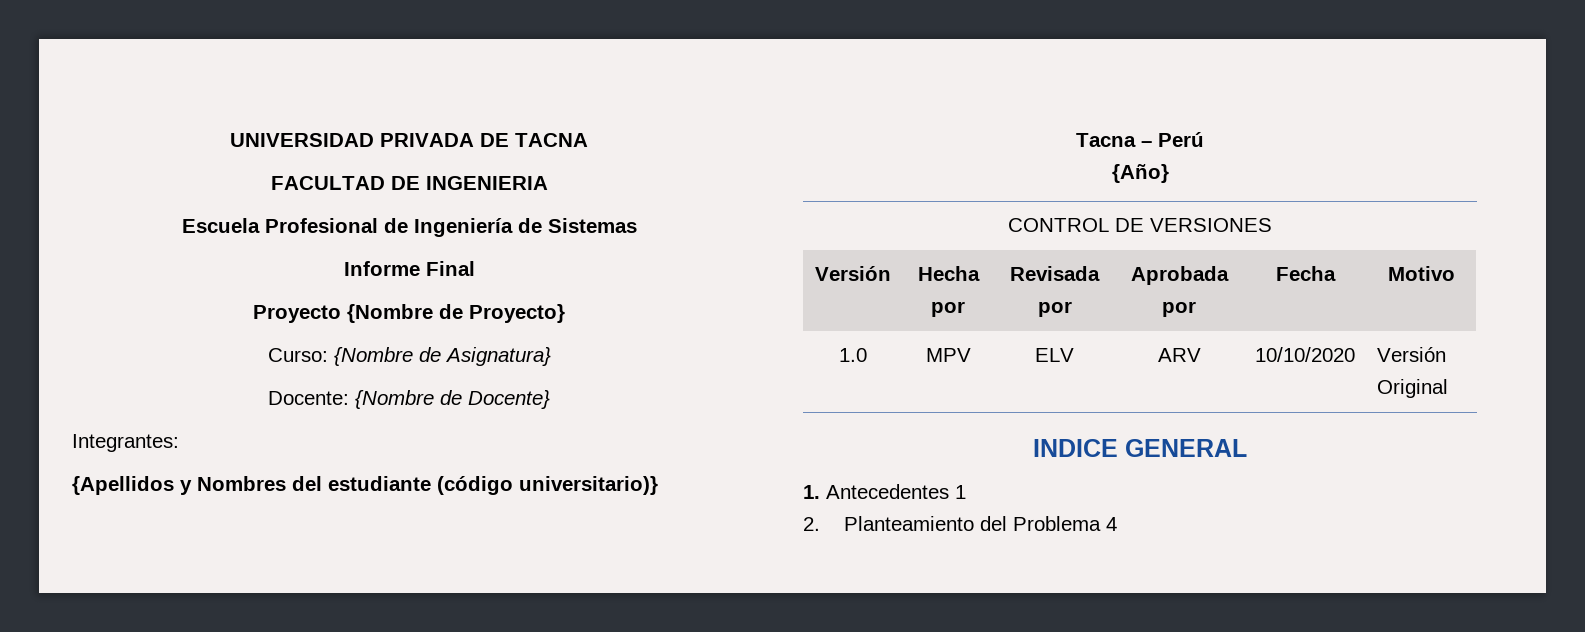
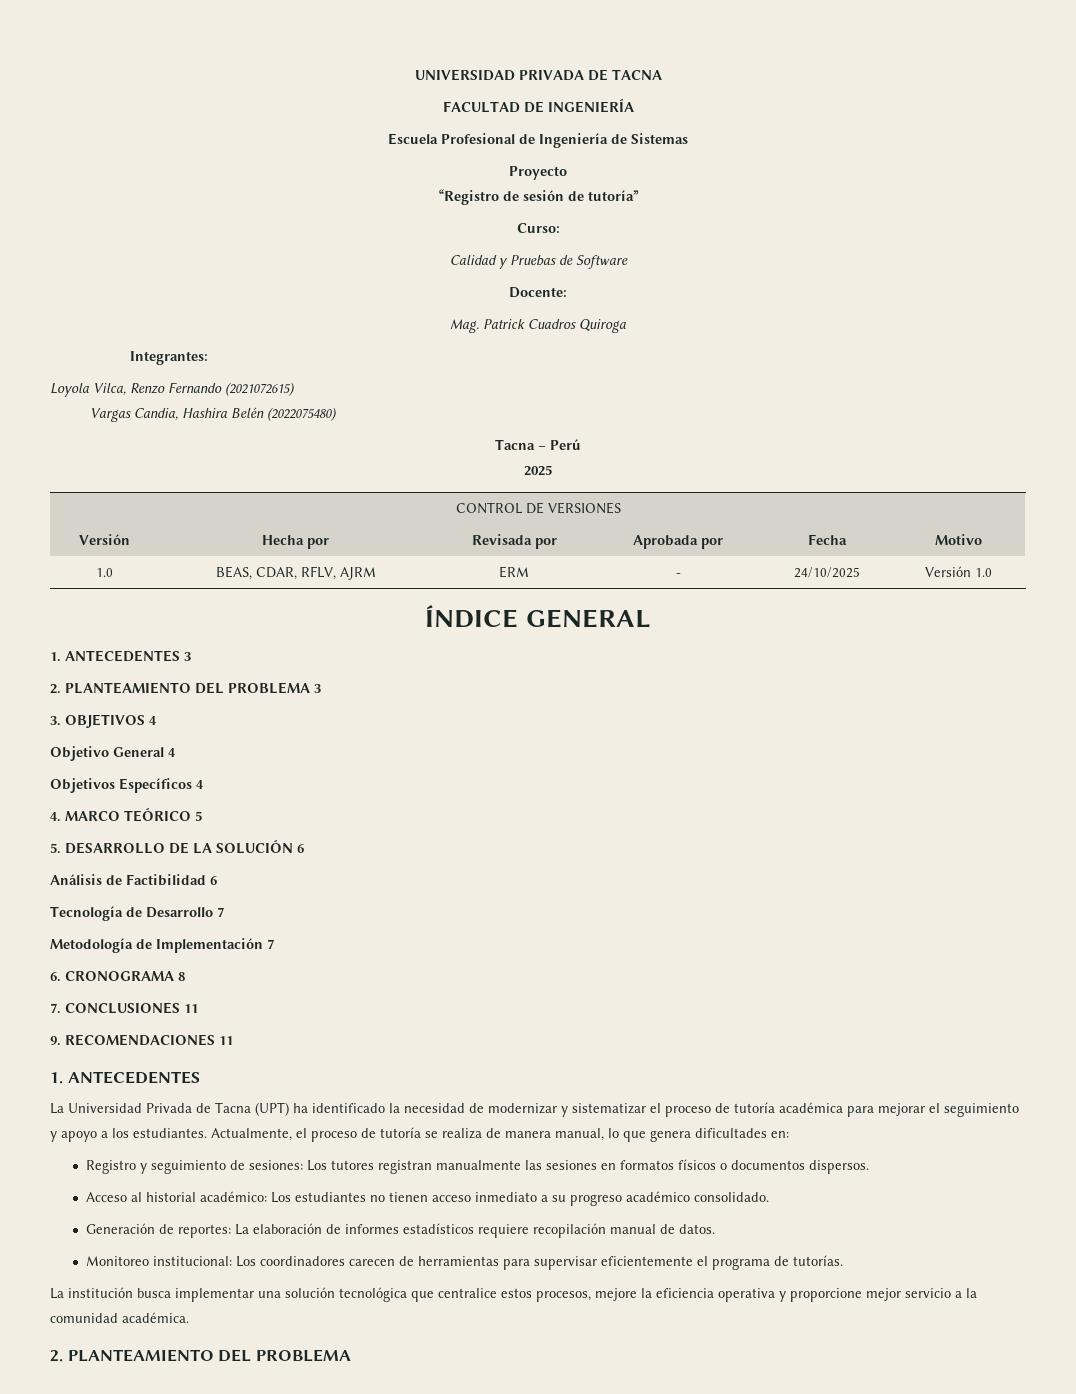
[425,176,548,190] INGENIERIA -> [547,98,634,113] INGENIERÍA
[343,261,475,276] [253,304,565,323] [267,347,551,366] [268,390,550,409] [72,434,179,452] [72,476,658,495] Informe Final // Proyecto {Nombre de Proyecto} // Curso: {Nombre de Asignatura} // Docente: {Nombre de Docente} // Integrantes: // {Apellidos y Nombres del estudiante (código universitario)} -> [509,166,567,180] [438,189,639,205] [516,223,560,233] [449,255,628,269] [509,287,567,298] [450,319,626,333] [129,351,208,365] [50,382,295,397] [89,407,337,422] Proyecto // “Registro de sesión de tutoría” // Curso: // Calidad y Pruebas de Software // Docente: // Mag. Patrick Cuadros Quiroga // Integrantes: // Loyola Vilca, Renzo Fernando (2021072615) // Vargas Candia, Hashira Belén (2022075480)
[1111,164,1169,183] {Año} -> [524,465,552,476] 2025
[925,348,971,362] [1035,348,1074,362] [1157,348,1201,362] [1255,347,1355,362] [1376,347,1446,362] [1376,379,1448,398] [1033,439,1118,457] MPV | ELV | ARV | 10/10/2020 | Versión Original // INDICE -> [215,566,376,580] [499,566,529,578] [675,573,681,577] [793,567,860,578] [925,566,992,577] [425,605,519,628] BEAS, CDAR, RFLV, AJRM | ERM | - | 24/10/2025 | Versión 1.0 // ÍNDICE
[826,484,966,499] [803,516,1117,531] Antecedentes 1 // 2. Planteamiento del Problema 4 -> [65,650,191,662] [50,682,321,694] [50,714,157,728] [50,746,176,761] [50,778,204,793] [50,807,202,822] [50,839,304,854] [50,874,217,886] [50,906,224,921] [50,938,274,953] [50,971,185,982] [50,1002,198,1014] [50,1034,233,1046] [50,1071,200,1084] [50,1102,1019,1117] [50,1127,789,1142] [85,1159,869,1174] [85,1191,769,1206] [85,1223,715,1238] [85,1255,843,1270] [50,1287,977,1302] [50,1312,189,1323] [50,1349,351,1362] ANTECEDENTES 3 // 2. PLANTEAMIENTO DEL PROBLEMA 3 // 3. OBJETIVOS 4 // Objetivo General 4 // Objetivos Específicos 4 // 4. MARCO TEÓRICO 5 // 5. DESARROLLO DE LA SOLUCIÓN 6 // Análisis de Factibilidad 6 // Tecnología de Desarrollo 7 // Metodología de Implementación 7 // 6. CRONOGRAMA 8 // 7. CONCLUSIONES 11 // 9. RECOMENDACIONES 11 // 1. ANTECEDENTES // La Universidad Privada de Tacna (UPT) ha identificado la necesidad de modernizar y sistematizar el proceso de tutoría académica para mejorar el seguimiento y apoyo a los estudiantes. Actualmente, el proceso de tutoría se realiza de manera manual, lo que genera dificultades en: // Registro y seguimiento de sesiones: Los tutores registran manualmente las sesiones en formatos físicos o documentos dispersos. // Acceso al historial académico: Los estudiantes no tienen acceso inmediato a su progreso académico consolidado. // Generación de reportes: La elaboración de informes estadísticos requiere recopilación manual de datos. // Monitoreo institucional: Los coordinadores carecen de herramientas para supervisar eficientemente el programa de tutorías. // La institución busca implementar una solución tecnológica que centralice estos procesos, mejore la eficiencia operativa y proporcione mejor servicio a la comunidad académica. // 2. PLANTEAMIENTO DEL PROBLEMA

